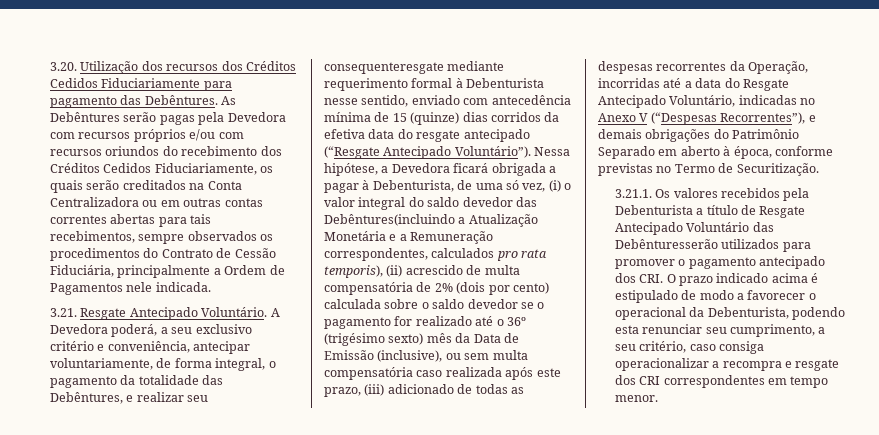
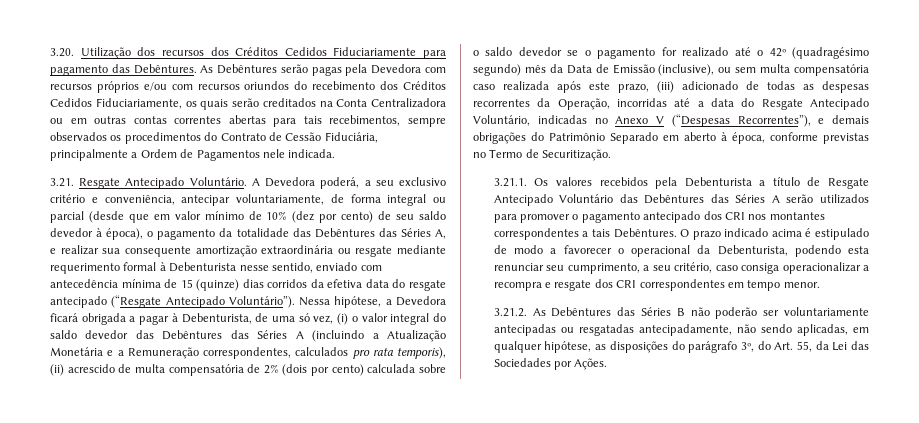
[215,358,266,371] integral, -> [387,194,446,206] [50,211,446,223] [50,228,144,240] integral ou parcial (desde que em valor mínimo de 10% (dez por cento) de seu saldo devedor à época),
[50,392,209,404] [324,62,444,74] Debêntures, e realizar seu consequenteresgate -> [314,228,446,239] [50,245,393,257] Debêntures das Séries A, e realizar sua consequente amortização extraordinária ou resgate
[324,214,455,226] Debêntures(incluindo -> [162,330,365,342] Debêntures das Séries A (incluindo
[506,317,526,326] [324,333,424,346] 36º (trigésimo sexto) -> [769,47,869,59] [473,64,521,76] 42º (quadragésimo segundo)
[614,239,718,249] Debênturesserão -> [644,194,814,204] Debêntures das Séries A serão
[639,274,664,283] CRI. -> [724,212,825,220] [493,228,677,240] CRI nos montantes correspondentes a tais Debêntures.
(658, 398) none -> [493,307,869,319] [493,324,869,336] [493,341,869,353] [493,358,608,370] // 3.21.2. As Debêntures das Séries B não poderão ser voluntariamente antecipadas ou resgatadas antecipadamente, não sendo aplicadas, em qualquer hipótese, as disposições do parágrafo 3º, do Art. 55, da Lei das Sociedades por Ações.

